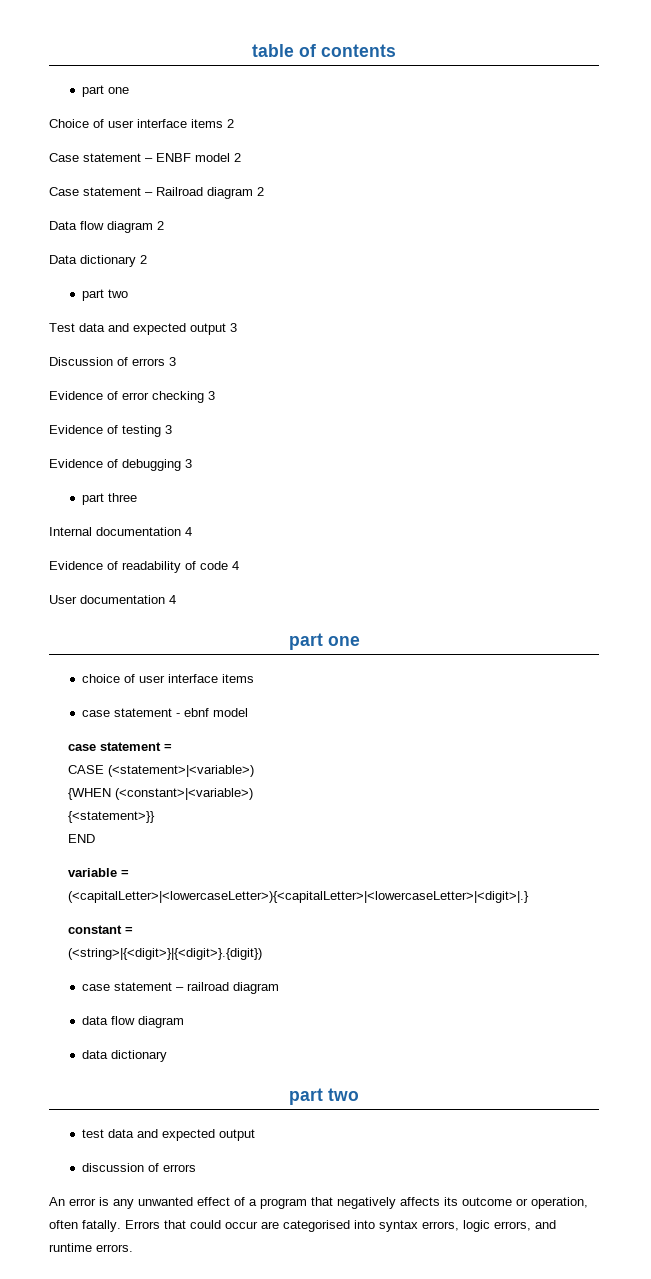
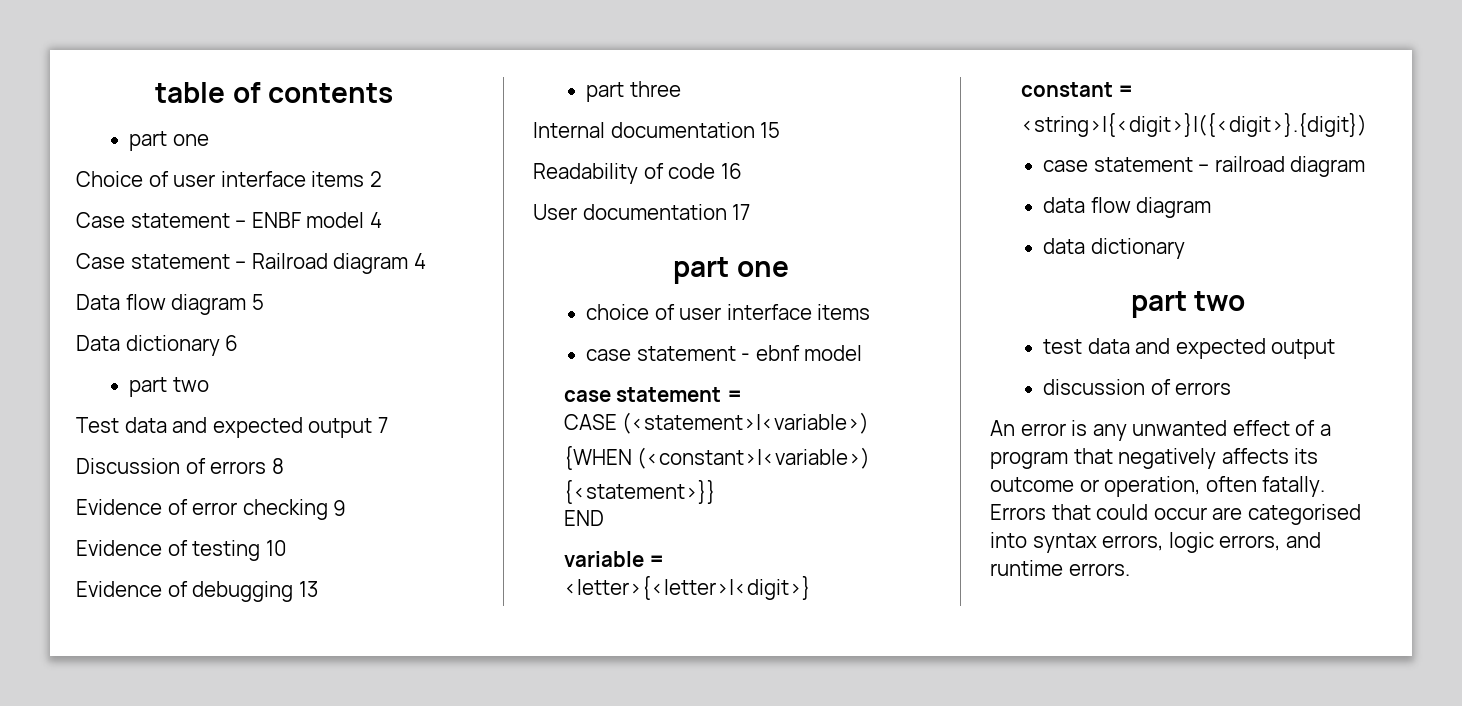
[234,153,241,162] 2 -> [369,212,382,228] 4
[257,187,264,196] 2 -> [413,253,426,269] 4
[157,221,164,230] 2 -> [251,294,264,310] 5
[140,255,147,264] 2 -> [225,335,239,351] 6
[230,323,237,332] 3 -> [377,417,388,433] 7
[169,357,176,366] 3 -> [271,458,284,474] 8
[208,391,215,400] 3 -> [333,500,347,516] 9
[165,425,172,434] 3 -> [265,540,287,556] 10
[185,459,192,468] 3 -> [298,581,318,597] 13
[185,527,192,536] [49,561,181,573] 4 // Evidence of readability -> [760,122,781,138] [533,163,638,184] 15 // Readability
[232,561,239,570] 4 -> [720,163,742,179] 16
[169,595,176,604] 4 -> [732,204,751,220] 17
[67,891,529,903] (<capitalLetter>|<lowercaseLetter>){<capitalLetter>|<lowercaseLetter>|<digit>|.} -> [563,576,811,600] <letter>{<letter>|<digit>}
[67,948,262,960] (<string>|{<digit>}|{<digit>}.{digit}) -> [1020,113,1367,137] <string>|{<digit>}|({<digit>}.{digit})

